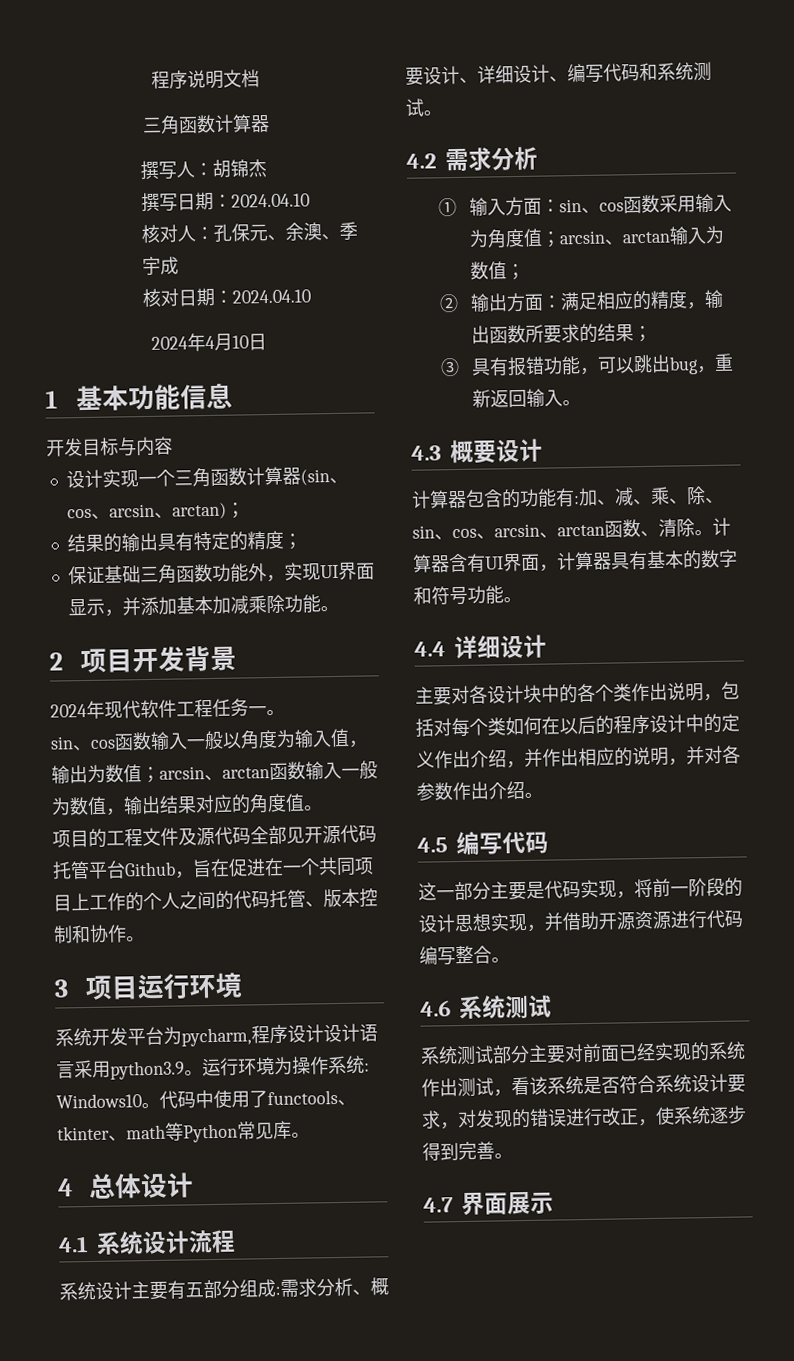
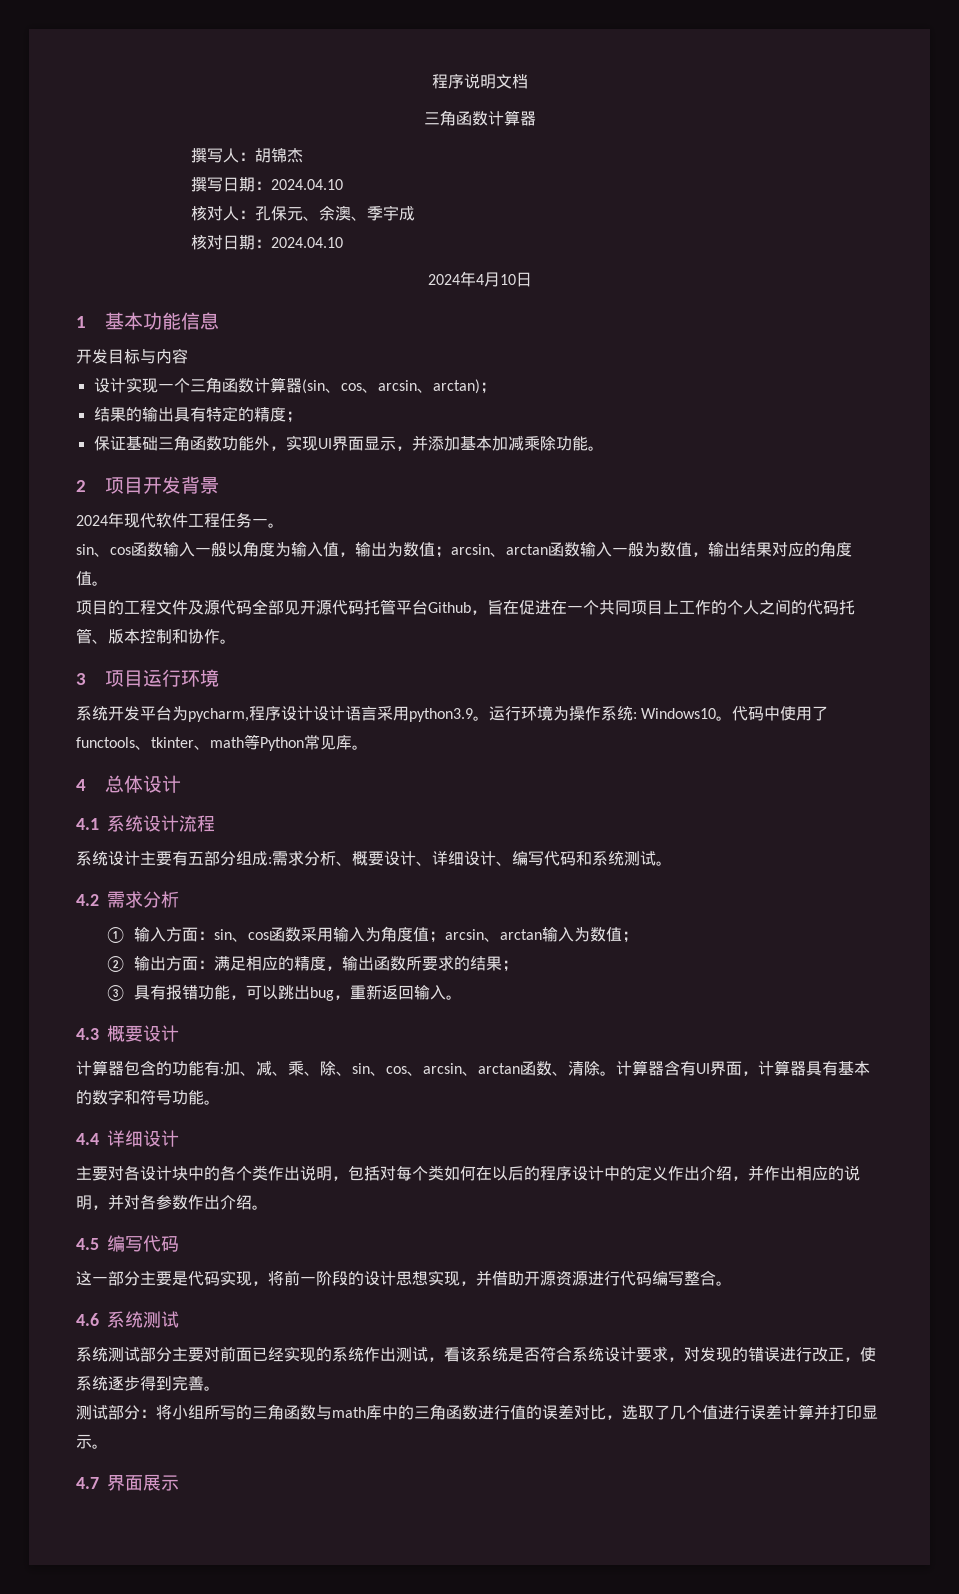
(513, 1156) none -> [76,1404,878,1420] [76,1434,108,1449] // 测试部分：将小组所写的三角函数与math库中的三角函数进行值的误差对比，选取了几个值进行误差计算并打印显示。

